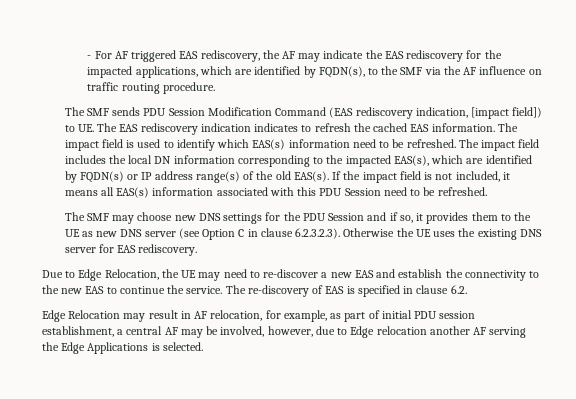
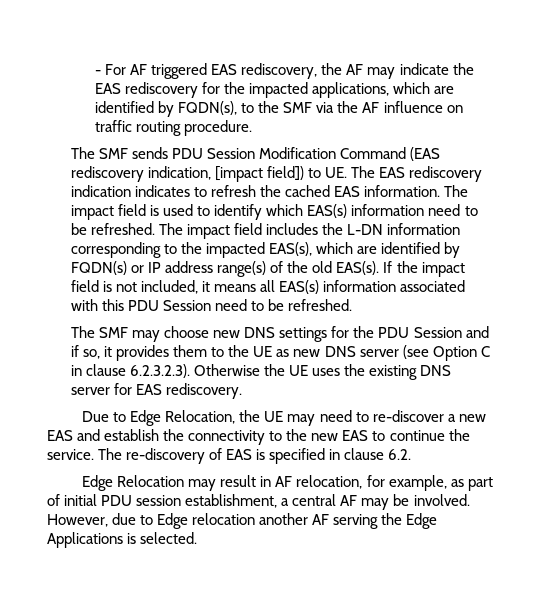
[128,155,172,164] local DN -> [347,224,384,235] L-DN
[220,326,313,337] involved, however, -> [413,494,470,506] [47,514,108,527] involved. However,

